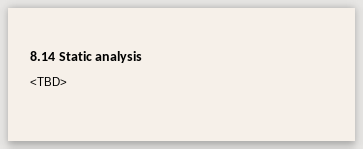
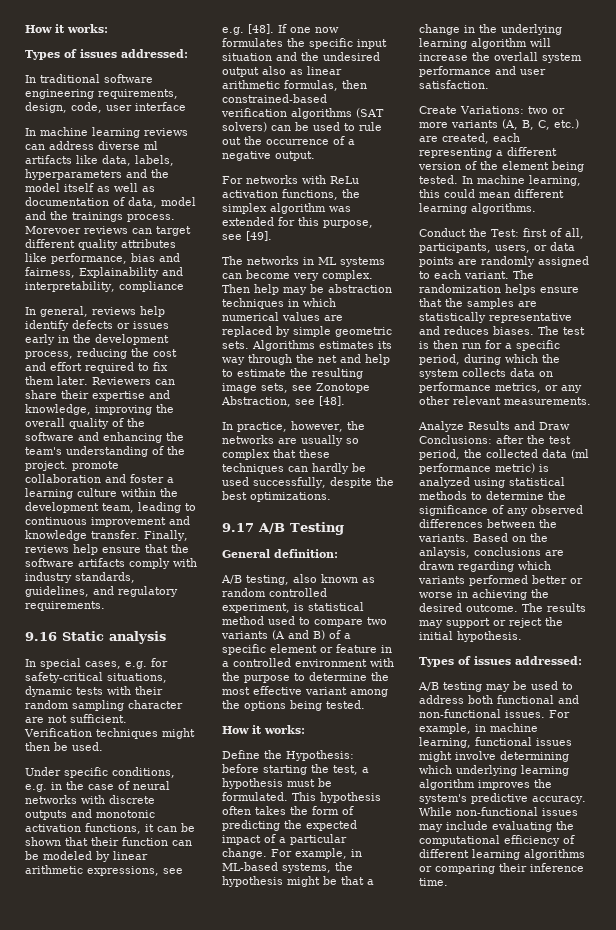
[30,51,143,63] [30,77,67,86] 8.14 Static analysis // <TBD> -> [25,24,108,33] [25,49,188,60] [25,74,153,83] [25,89,178,99] [25,102,186,113] [25,127,188,138] [25,141,158,150] [25,155,174,166] [25,169,169,180] [25,183,155,192] [25,197,196,208] [25,211,175,222] [25,226,191,236] [25,239,176,250] [25,253,180,264] [25,267,183,278] [25,281,184,292] [25,306,165,317] [25,320,169,331] [25,334,169,345] [25,348,177,359] [25,362,168,373] [25,376,175,385] [25,390,170,401] [25,404,174,415] [25,418,145,429] [25,432,184,443] [25,446,185,457] [25,461,119,471] [25,474,174,483] [25,488,178,499] [25,502,196,513] [25,516,190,527] [25,530,188,541] [25,544,189,555] [25,558,197,569] [25,572,135,583] [25,586,178,597] [25,601,105,611] [25,631,166,644] [25,658,168,669] [25,672,167,683] [25,686,163,697] [25,700,183,711] [25,714,127,723] [24,728,195,739] [25,742,103,751] [25,767,175,778] [25,781,170,792] [25,795,155,804] [25,809,155,820] [25,823,195,834] [25,837,192,846] [25,851,148,862] [25,865,183,876] [222,24,339,35] [222,38,387,49] [222,52,380,61] [222,66,342,77] [222,80,367,91] [222,94,327,103] [221,108,384,119] [222,122,382,132] [222,136,355,145] [222,151,315,161] [222,175,359,184] [222,189,360,200] [222,203,351,214] [222,217,373,228] [222,231,272,241] [222,256,385,267] [222,270,373,281] [222,284,392,295] [222,298,336,309] [222,312,343,321] [222,326,392,337] [222,340,392,351] [222,354,390,365] [222,368,363,379] [222,383,370,393] [221,396,345,407] [222,421,365,432] [222,435,359,446] [222,449,330,460] [222,463,366,474] [222,477,394,488] [222,491,331,502] [222,522,344,535] [222,549,338,558] [221,574,375,585] [222,588,327,597] [222,602,364,613] [222,616,387,627] [221,630,351,640] [222,644,392,655] [222,658,394,667] [222,672,389,683] [222,686,388,697] [222,700,365,711] [222,725,305,734] [222,750,354,761] [222,764,369,775] [222,778,332,789] [222,792,381,803] [222,806,354,815] [222,820,357,831] [222,834,347,845] [222,848,362,859] [222,862,353,873] [222,876,374,887] [419,24,562,35] [419,38,551,49] [419,52,582,63] [419,66,546,77] [419,80,489,89] [419,106,565,114] [419,119,579,130] [419,133,520,144] [419,147,557,158] [418,161,584,172] [419,175,581,186] [419,189,564,198] [419,203,536,214] [419,228,584,239] [419,242,575,253] [419,256,589,267] [419,270,534,279] [419,284,579,295] [419,298,537,309] [419,312,572,323] [419,326,585,335] [419,340,560,351] [419,354,560,365] [419,368,553,379] [419,382,582,393] [419,396,591,405] [418,421,570,432] [419,435,571,444] [419,449,589,460] [419,463,549,474] [419,477,565,488] [419,491,566,500] [419,505,583,516] [419,519,557,528] [418,533,548,542] [419,547,564,558] [419,561,551,572] [418,575,583,586] [419,589,549,600] [419,603,586,612] [419,617,563,628] [419,631,522,642] [419,656,582,667] [418,681,573,692] [419,695,579,704] [419,709,570,718] [419,723,538,734] [419,737,572,748] [419,751,569,762] [419,765,569,776] [419,779,552,790] [419,793,586,804] [419,807,578,816] [419,821,574,832] [419,835,575,846] [419,849,585,860] [419,863,584,874] [419,878,448,886] How it works: // Types of issues addressed: // In traditional software engineering requirements, design, code, user interface // In machine learning reviews can address diverse ml artifacts like data, labels, hyperparameters and the model itself as well as documentation of data, model and the trainings process. Morevoer reviews can target different quality attributes like performance, bias and fairness, Explainability and interpretability, compliance // In general, reviews help identify defects or issues early in the development process, reducing the cost and effort required to fix them later. Reviewers can share their expertise and knowledge, improving the overall quality of the software and enhancing the team's understanding of the project. promote collaboration and foster a learning culture within the development team, leading to continuous improvement and knowledge transfer. Finally, reviews help ensure that the software artifacts comply with industry standards, guidelines, and regulatory requirements. // 9.16 Static analysis // In special cases, e.g. for safety-critical situations, dynamic tests with their random sampling character are not sufficient. Verification techniques might then be used. // Under specific conditions, e.g. in the case of neural networks with discrete outputs and monotonic activation functions, it can be shown that their function can be modeled by linear arithmetic expressions, see e.g. [48]. If one now formulates the specific input situation and the undesired output also as linear arithmetic formulas, then constrained-based verification algorithms (SAT solvers) can be used to rule out the occurrence of a negative output. // For networks with ReLu activation functions, the simplex algorithm was extended for this purpose, see [49]. // The networks in ML systems can become very complex. Then help may be abstraction techniques in which numerical values are replaced by simple geometric sets. Algorithms estimates its way through the net and help to estimate the resulting image sets, see Zonotope Abstraction, see [48]. // In practice, however, the networks are usually so complex that these techniques can hardly be used successfully, despite the best optimizations. // 9.17 A/B Testing // General definition: // A/B testing, also known as random controlled experiment, is statistical method used to compare two variants (A and B) of a specific element or feature in a controlled environment with the purpose to determine the most effective variant among the options being tested. // How it works: // Define the Hypothesis: before starting the test, a hypothesis must be formulated. This hypothesis often takes the form of predicting the expected impact of a particular change. For example, in ML-based systems, the hypothesis might be that a change in the underlying learning algorithm will increase the overlall system performance and user satisfaction. // Create Variations: two or more variants (A, B, C, etc.) are created, each representing a different version of the element being tested. In machine learning, this could mean different learning algorithms. // Conduct the Test: first of all, participants, users, or data points are randomly assigned to each variant. The randomization helps ensure that the samples are statistically representative and reduces biases. The test is then run for a specific period, during which the system collects data on performance metrics, or any other relevant measurements. // Analyze Results and Draw Conclusions: after the test period, the collected data (ml performance metric) is analyzed using statistical methods to determine the significance of any observed differences between the variants. Based on the anlaysis, conclusions are drawn regarding which variants performed better or worse in achieving the desired outcome. The results may support or reject the initial hypothesis. // Types of issues addressed: // A/B testing may be used to address both functional and non-functional issues. For example, in machine learning, functional issues might involve determining which underlying learning algorithm improves the system's predictive accuracy. While non-functional issues may include evaluating the computational efficiency of different learning algorithms or comparing their inference time.

